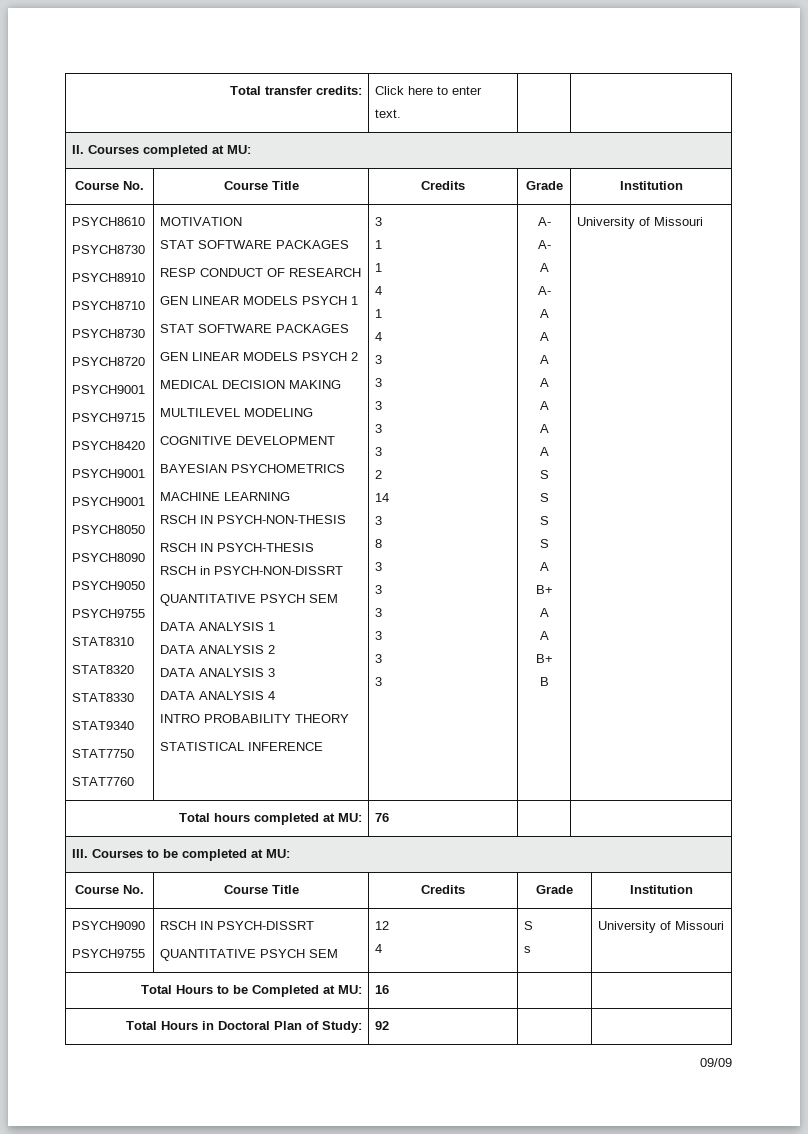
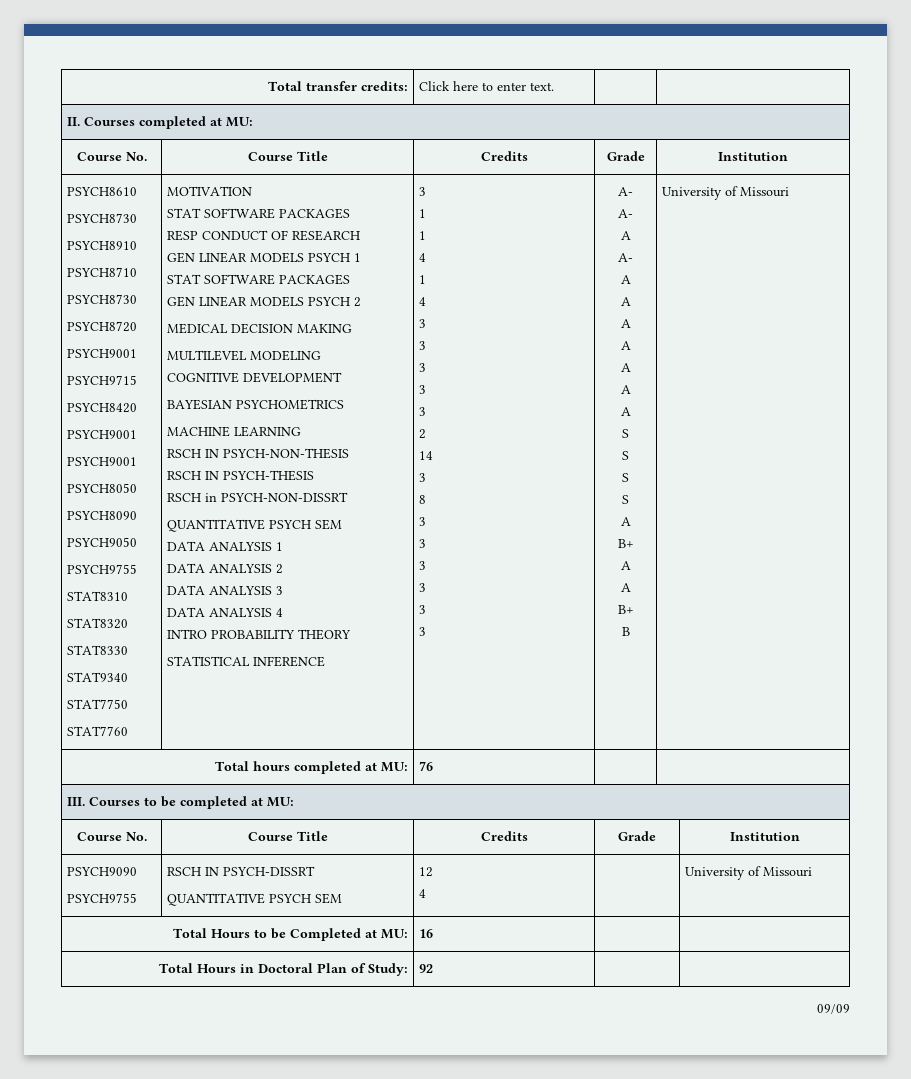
[524,921,534,930] [524,946,532,953] S // s -> (427, 893) none

